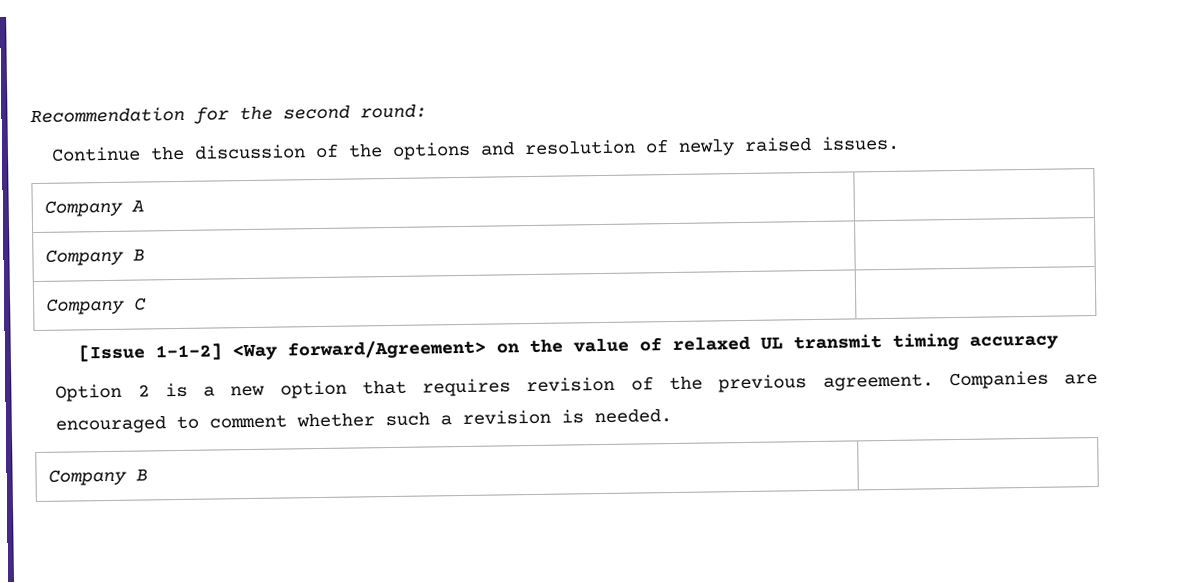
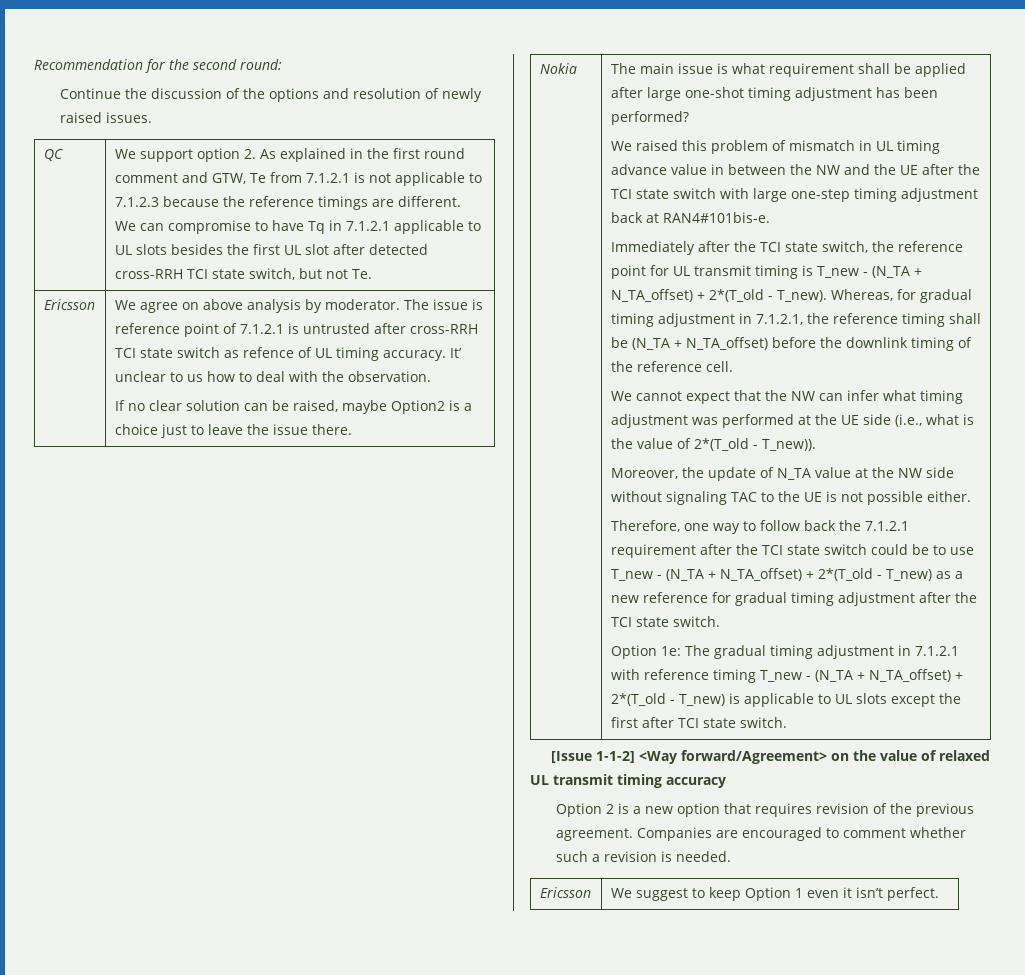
[43,199,144,217] [44,248,145,266] [45,297,147,315] Company A | // Company B | // Company C | -> [43,149,63,161] [114,148,465,162] [114,172,482,186] [114,196,461,210] [114,220,481,234] [114,244,428,255] [114,268,372,280] [43,299,95,310] [114,299,483,313] [114,323,478,337] [114,347,462,361] [114,371,431,382] [114,400,472,414] [114,424,352,438] [539,63,577,74] [610,63,966,77] [610,87,938,101] [610,111,689,125] [610,140,940,154] [610,164,980,175] [610,188,978,202] [610,212,770,223] [610,241,963,255] [610,265,922,279] [610,289,972,303] [610,313,981,327] [610,337,972,351] [610,361,733,372] [610,390,963,404] [610,414,974,428] [610,438,816,451] [610,467,954,481] [610,491,971,505] [610,520,909,534] [610,544,974,558] [610,568,963,581] [610,592,977,606] [610,616,720,627] [610,645,959,659] [610,669,963,683] [610,693,961,707] [610,717,787,728] QC | We support option 2. As explained in the first round comment and GTW, Te from 7.1.2.1 is not applicable to 7.1.2.3 because the reference timings are different. We can compromise to have Tq in 7.1.2.1 applicable to UL slots besides the first UL slot after detected cross-RRH TCI state switch, but not Te. // Ericsson | We agree on above analysis by moderator. The issue is reference point of 7.1.2.1 is untrusted after cross-RRH TCI state switch as refence of UL timing accuracy. It’ unclear to us how to deal with the observation. // If no clear solution can be raised, maybe Option2 is a choice just to leave the issue there. // Nokia | The main issue is what requirement shall be applied after large one-shot timing adjustment has been performed? // We raised this problem of mismatch in UL timing advance value in between the NW and the UE after the TCI state switch with large one-step timing adjustment back at RAN4#101bis-e. // Immediately after the TCI state switch, the reference point for UL transmit timing is T_new - (N_TA + N_TA_offset) + 2*(T_old - T_new). Whereas, for gradual timing adjustment in 7.1.2.1, the reference timing shall be (N_TA + N_TA_offset) before the downlink timing of the reference cell. // We cannot expect that the NW can infer what timing adjustment was performed at the UE side (i.e., what is the value of 2*(T_old - T_new)). // Moreover, the update of N_TA value at the NW side without signaling TAC to the UE is not possible either. // Therefore, one way to follow back the 7.1.2.1 requirement after the TCI state switch could be to use T_new - (N_TA + N_TA_offset) + 2*(T_old - T_new) as a new reference for gradual timing adjustment after the TCI state switch. // Option 1e: The gradual timing adjustment in 7.1.2.1 with reference timing T_new - (N_TA + N_TA_offset) + 2*(T_old - T_new) is applicable to UL slots except the first after TCI state switch.
[47,468,148,486] Company B | -> [539,887,591,898] [610,887,939,901] Ericsson | We suggest to keep Option 1 even it isn’t perfect.

